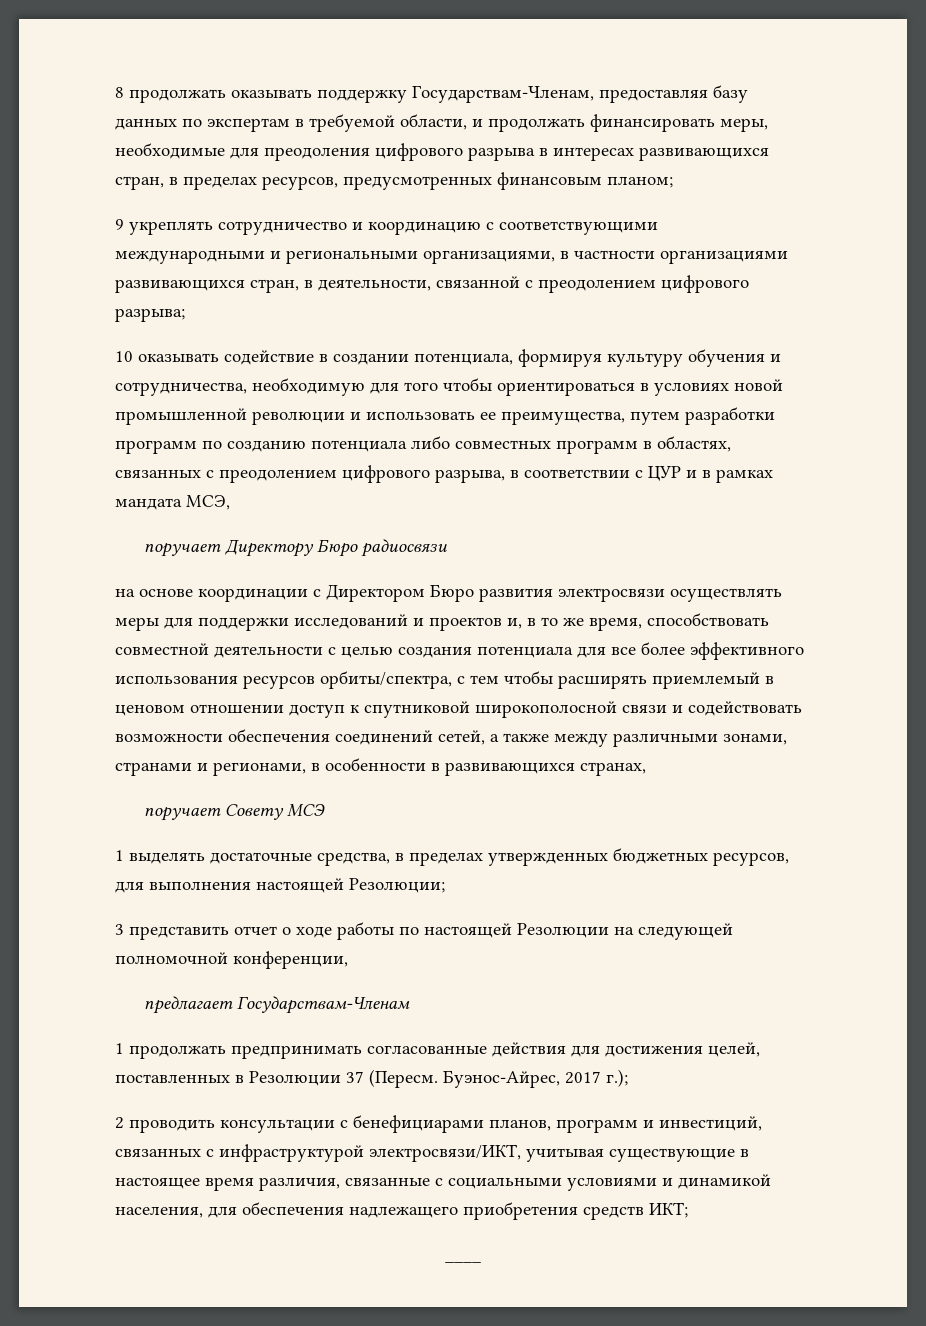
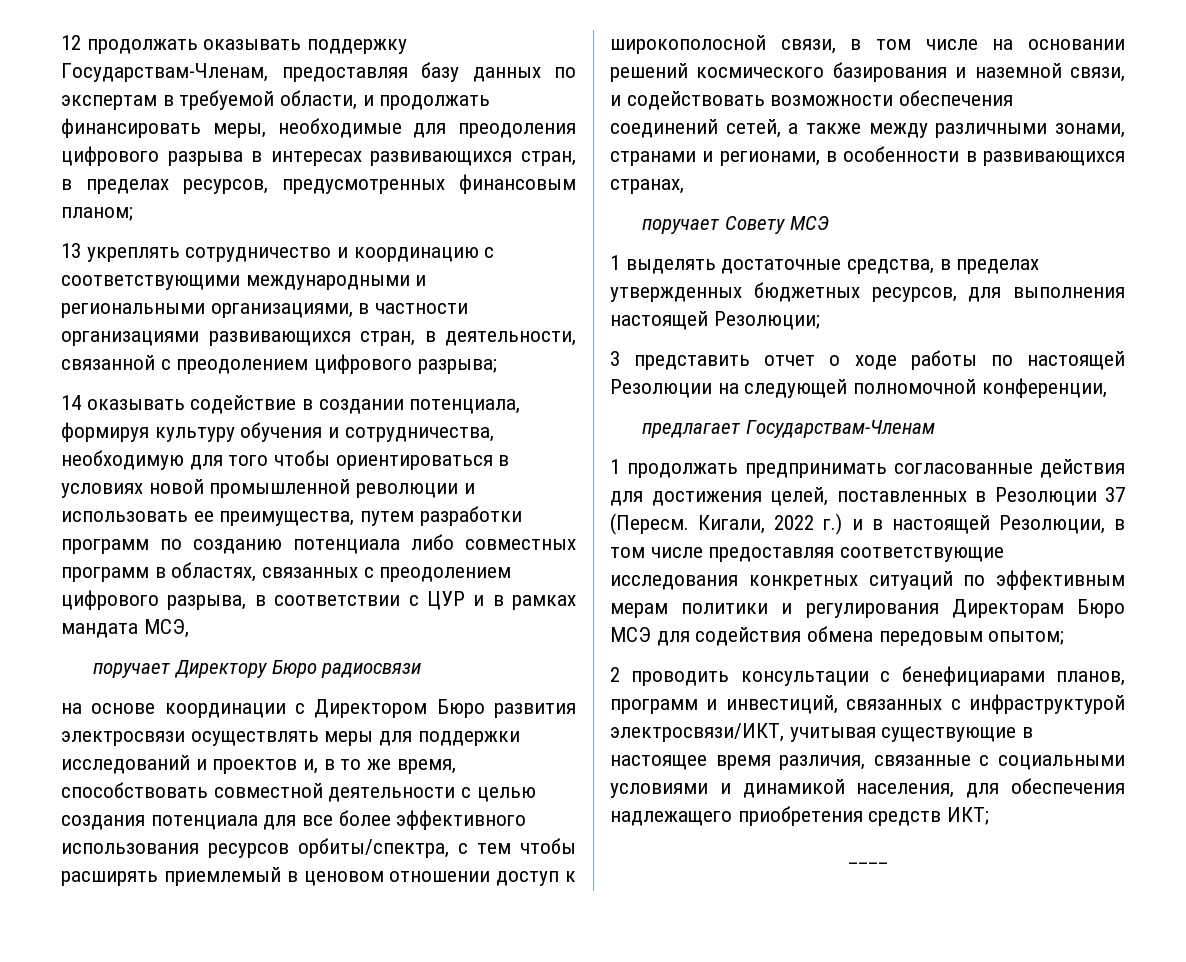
[115,87,124,98] 8 -> [61,35,81,50] 12
[115,219,124,230] 9 -> [61,243,81,258] 13
[115,351,133,362] 10 -> [61,395,81,410] 14
[364,701,667,718] спутниковой широкополосной связи -> [610,35,1125,54] [610,62,1125,82] широкополосной связи, в том числе на основании решений космического базирования и наземной связи,
[443,1069,628,1088] Буэнос-Айрес, 2017 г.); -> [698,513,1125,535] [610,547,1005,562] [610,570,1125,590] [610,599,1125,618] [610,626,1065,646] Кигали, 2022 г.) и в настоящей Резолюции, в том числе предоставляя соответствующие исследования конкретных ситуаций по эффективным мерам политики и регулирования Директорам Бюро МСЭ для содействия обмена передовым опытом;

